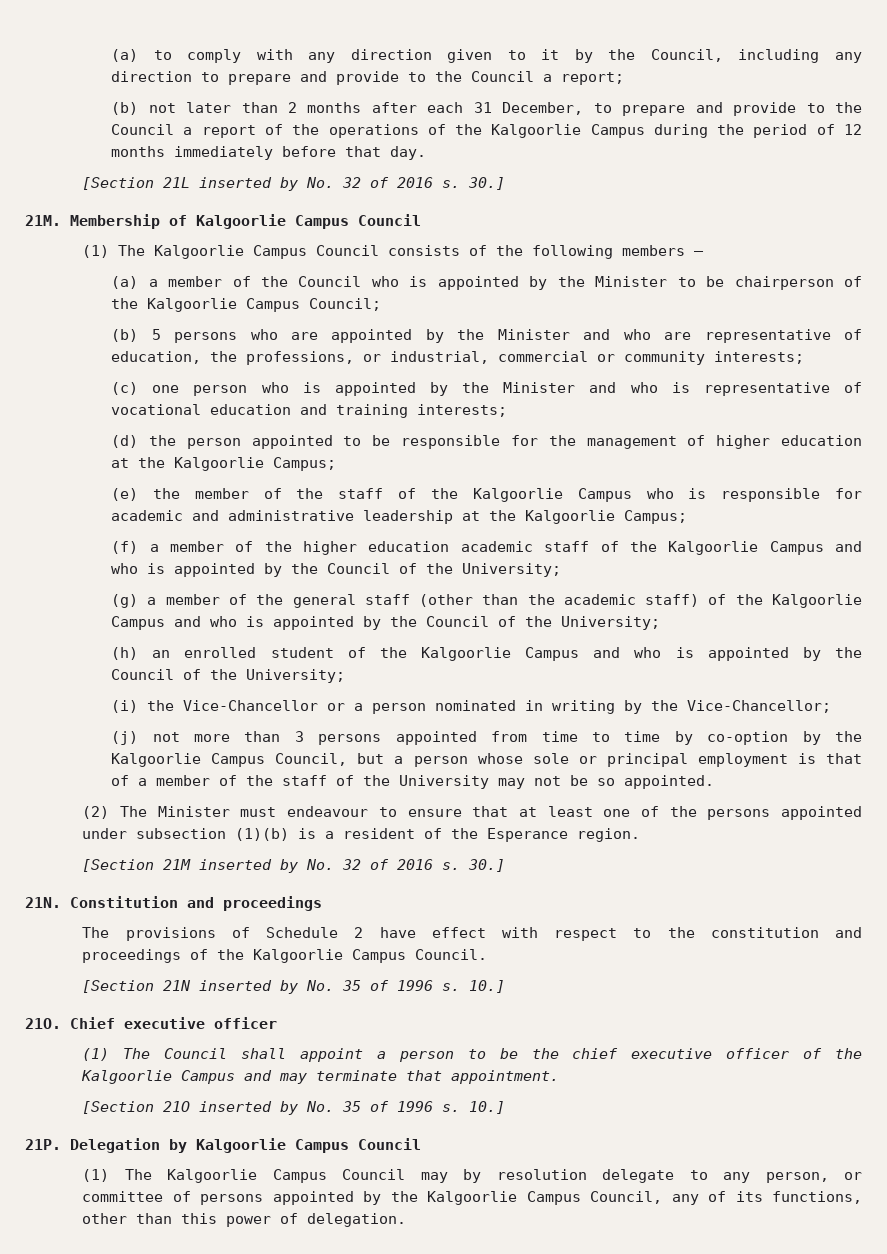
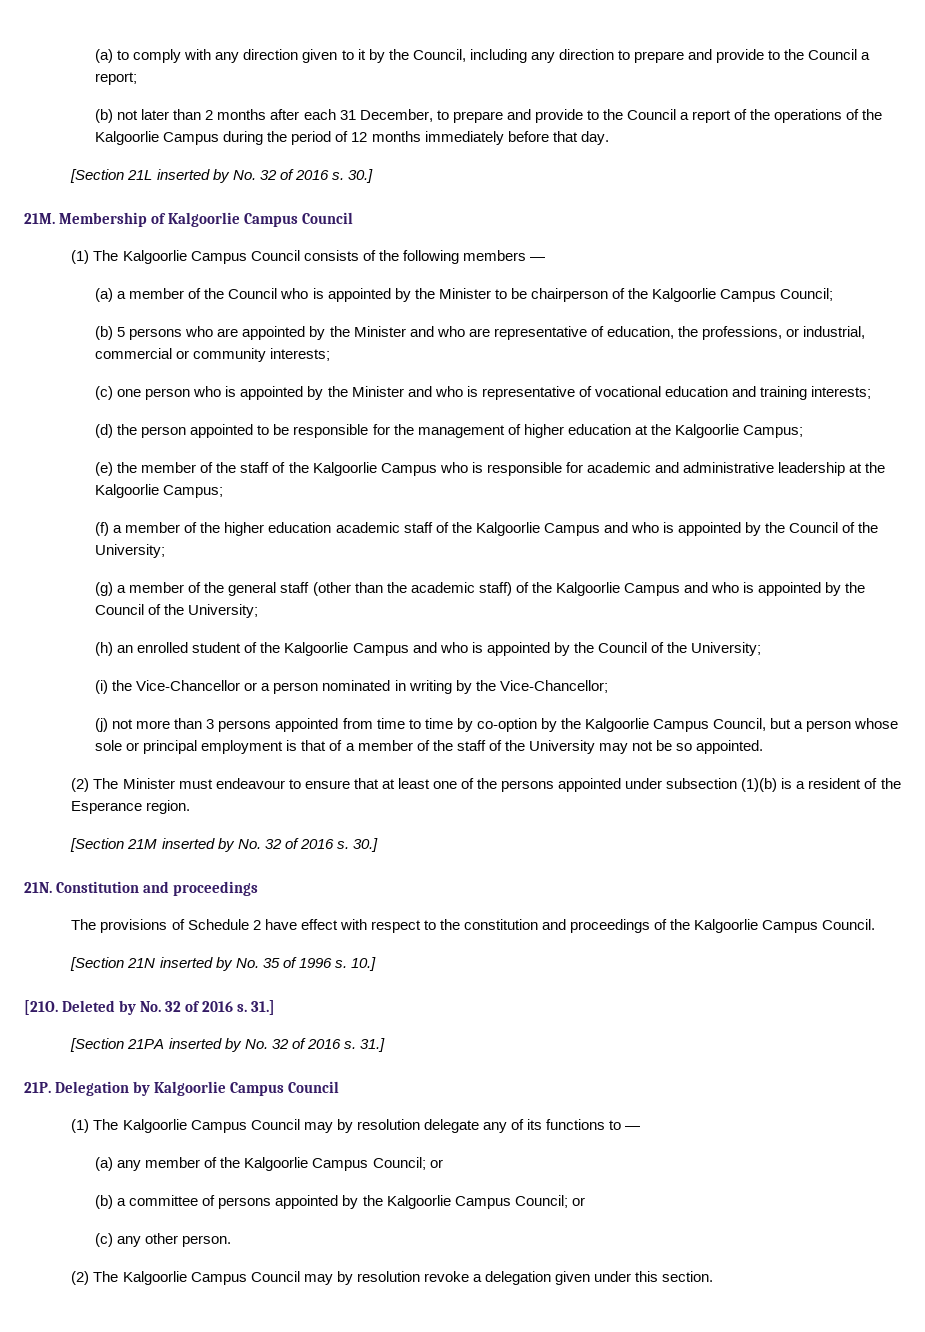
[25,1017,277,1029] [82,1048,862,1062] [81,1070,560,1084] [82,1101,506,1115] 21O. Chief executive officer // (1) The Council shall appoint a person to be the chief executive officer of the Kalgoorlie Campus and may terminate that appointment. // [Section 21O inserted by No. 35 of 1996 s. 10.] -> [24,1000,276,1015] [70,1038,385,1052] [21O. Deleted by No. 32 of 2016 s. 31.] // [Section 21PA inserted by No. 32 of 2016 s. 31.]
[689,1170,863,1183] to any person, or -> [482,1119,641,1133] [95,1157,443,1171] [95,1195,127,1209] any of its functions to — // (a) any member of the Kalgoorlie Campus Council; or // (b) a
[590,1191,863,1205] [82,1213,407,1227] Council, any of its functions, other than this power of delegation. -> [514,1195,585,1208] [95,1233,232,1247] [71,1271,714,1285] Council; or // (c) any other person. // (2) The Kalgoorlie Campus Council may by resolution revoke a delegation given under this section.

